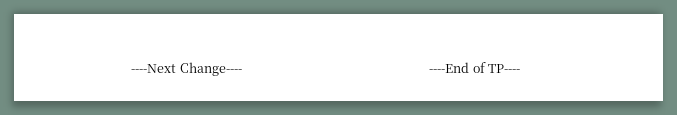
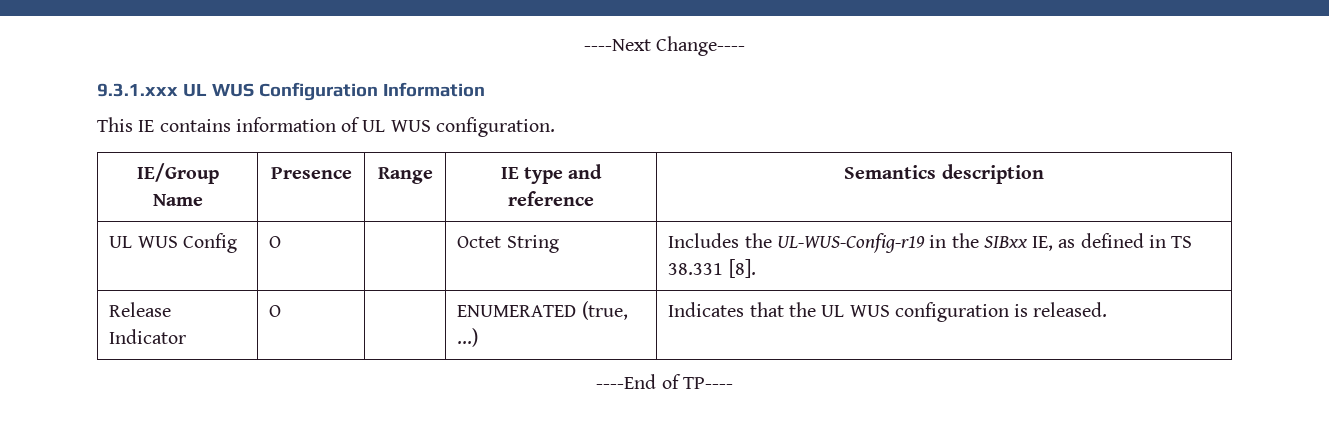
(242, 69) none -> [97,82,485,101] [97,117,555,137] [136,163,219,184] [152,194,203,206] [270,167,352,179] [377,167,433,184] [500,164,603,184] [508,191,594,206] [844,164,1044,184] [109,233,237,253] [269,236,282,248] [457,235,559,253] [668,233,1193,253] [668,259,756,278] [109,302,172,317] [109,329,187,344] [269,305,282,317] [457,301,628,320] [457,328,479,347] [668,302,1108,322] // 9.3.1.xxx UL WUS Configuration Information // This IE contains information of UL WUS configuration. // IE/Group Name | Presence | Range | IE type and reference | Semantics description // UL WUS Config | O | | Octet String | Includes the UL-WUS-Config-r19 in the SIBxx IE, as defined in TS 38.331 [8]. // Release Indicator | O | | ENUMERATED (true, ...) | Indicates that the UL WUS configuration is released.

